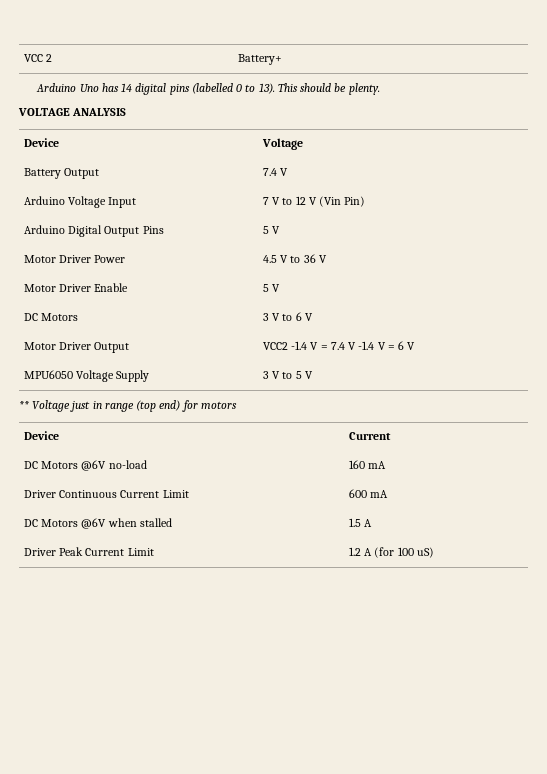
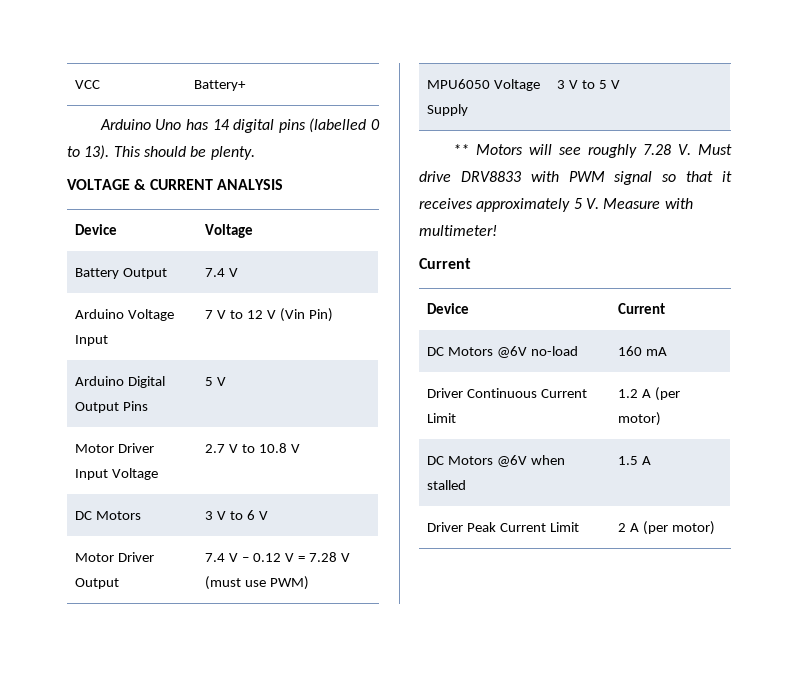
[46,54,53,62] 2 -> (101, 84) none
(70, 112) none -> [134,179,213,190] & CURRENT
[94,255,126,263] [262,254,327,263] [23,283,129,292] [262,284,269,292] Power | 4.5 V to 36 V // Motor Driver Enable | 5 -> [75,468,159,480] [205,443,288,453] Input Voltage | 2.7 V to 10.8
[262,341,416,350] VCC2 -1.4 V = 7.4 V -1.4 V = 6 V -> [205,552,350,562] [205,576,310,590] 7.4 V – 0.12 V = 7.28 V (must use PWM)
[32,400,237,412] Voltage just in range (top end) for motors -> [475,144,732,158] [419,171,732,185] [419,198,693,212] [419,225,497,236] [419,258,471,269] Motors will see roughly 7.28 V. Must drive DRV8833 with PWM signal so that it receives approximately 5 V. Measure with multimeter! // Current
[348,489,389,498] 600 mA -> [618,387,681,401] [618,412,662,426] 1.2 A (per motor)
[348,547,434,558] 1.2 A (for 100 uS) -> [618,521,716,535] 2 A (per motor)

